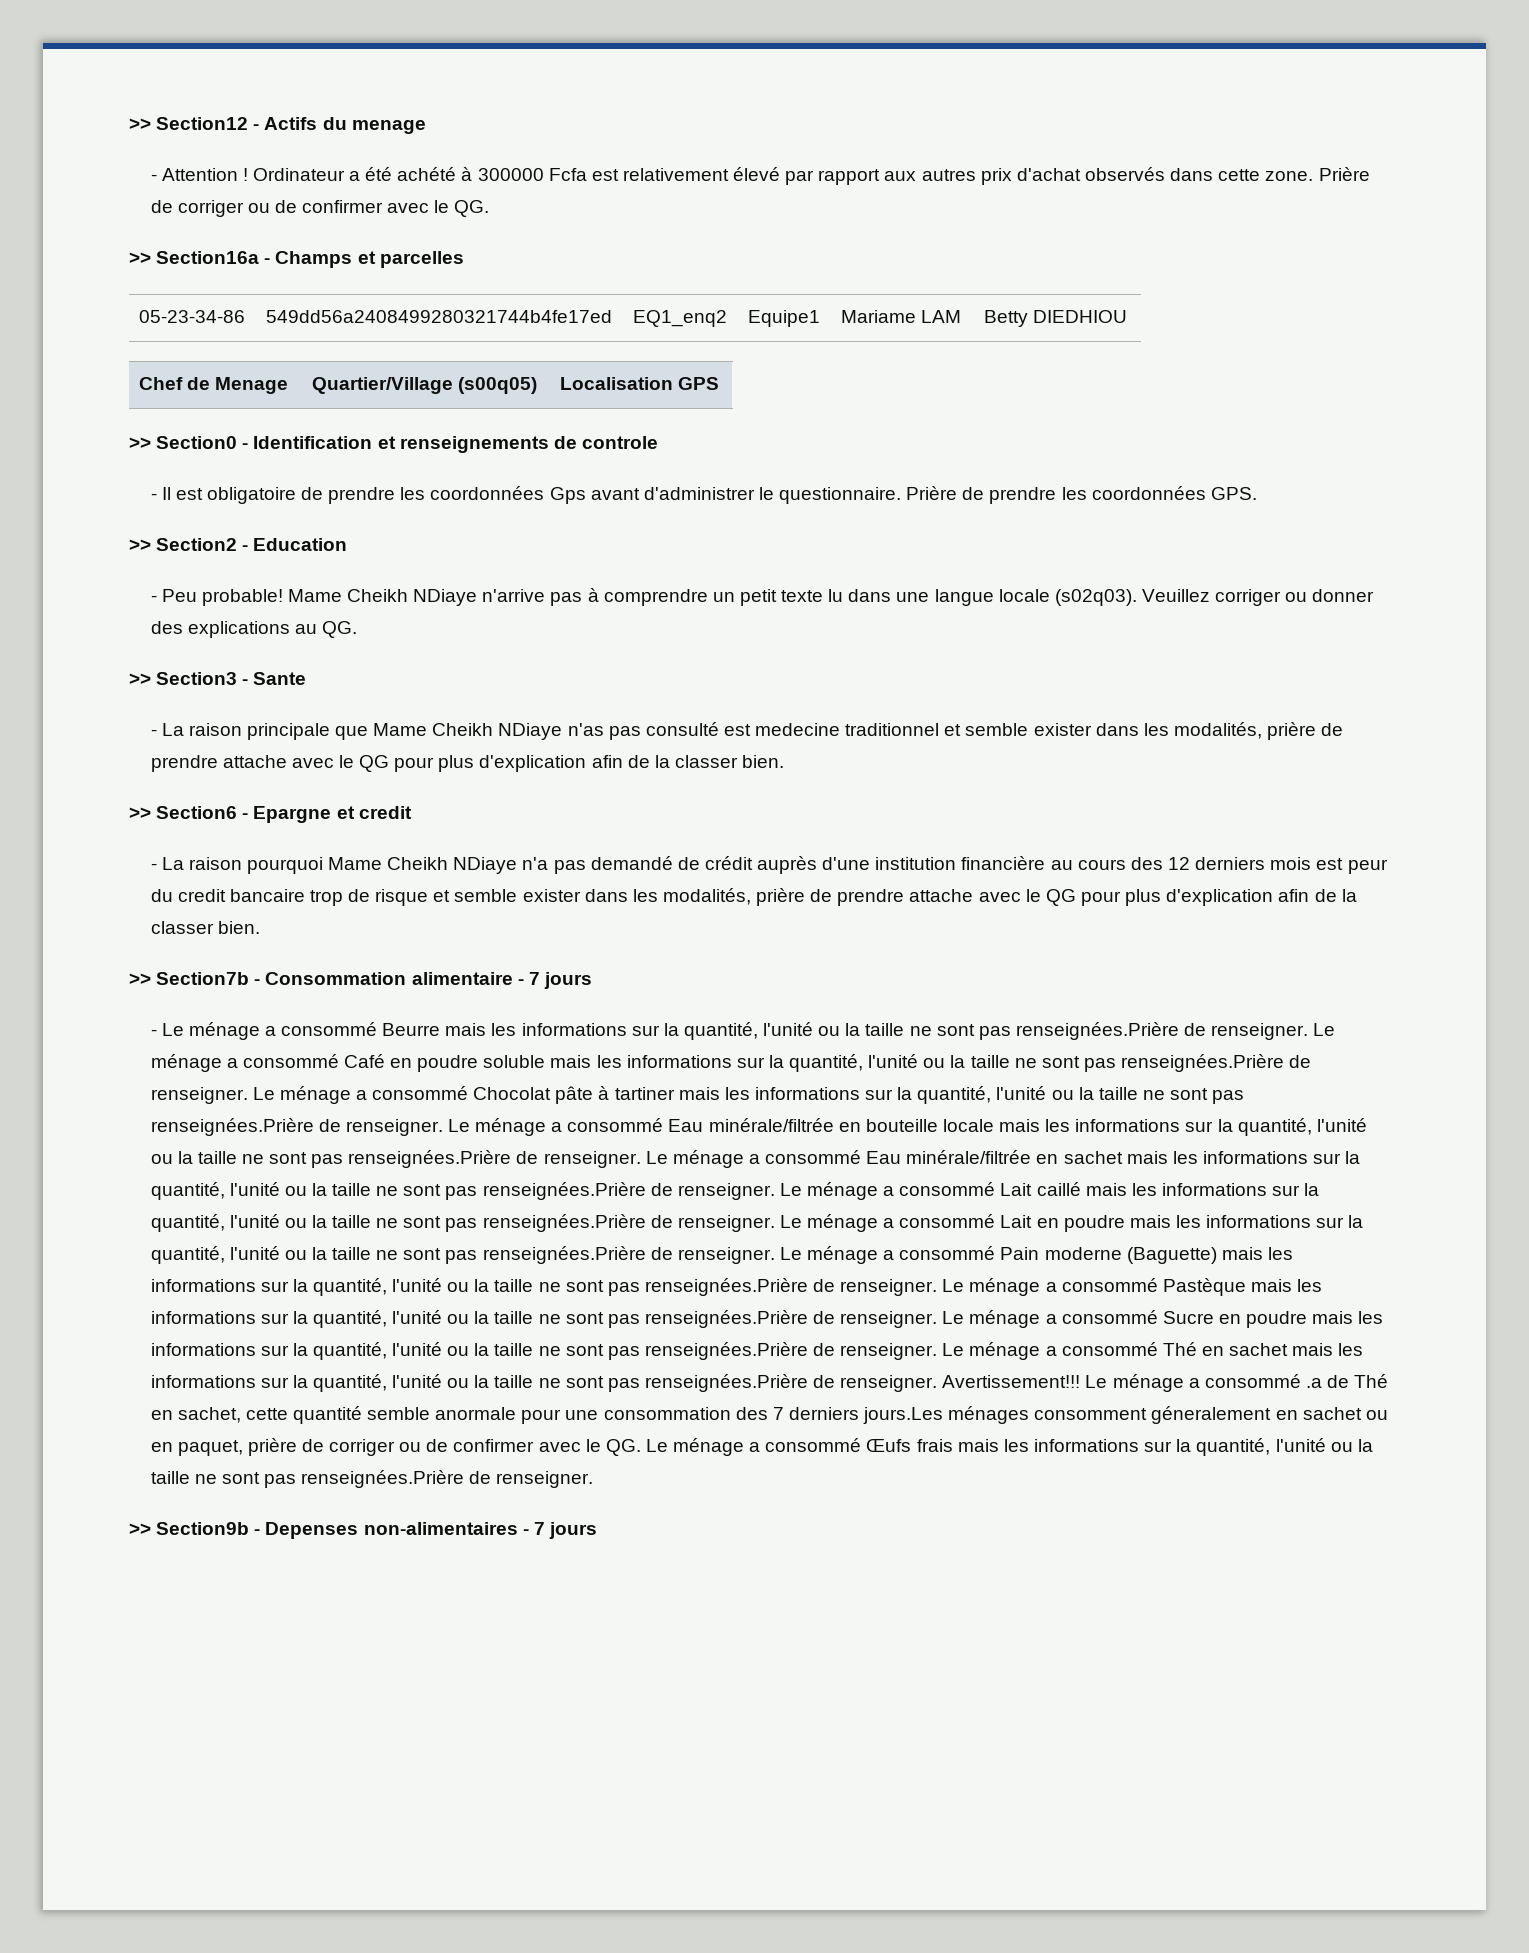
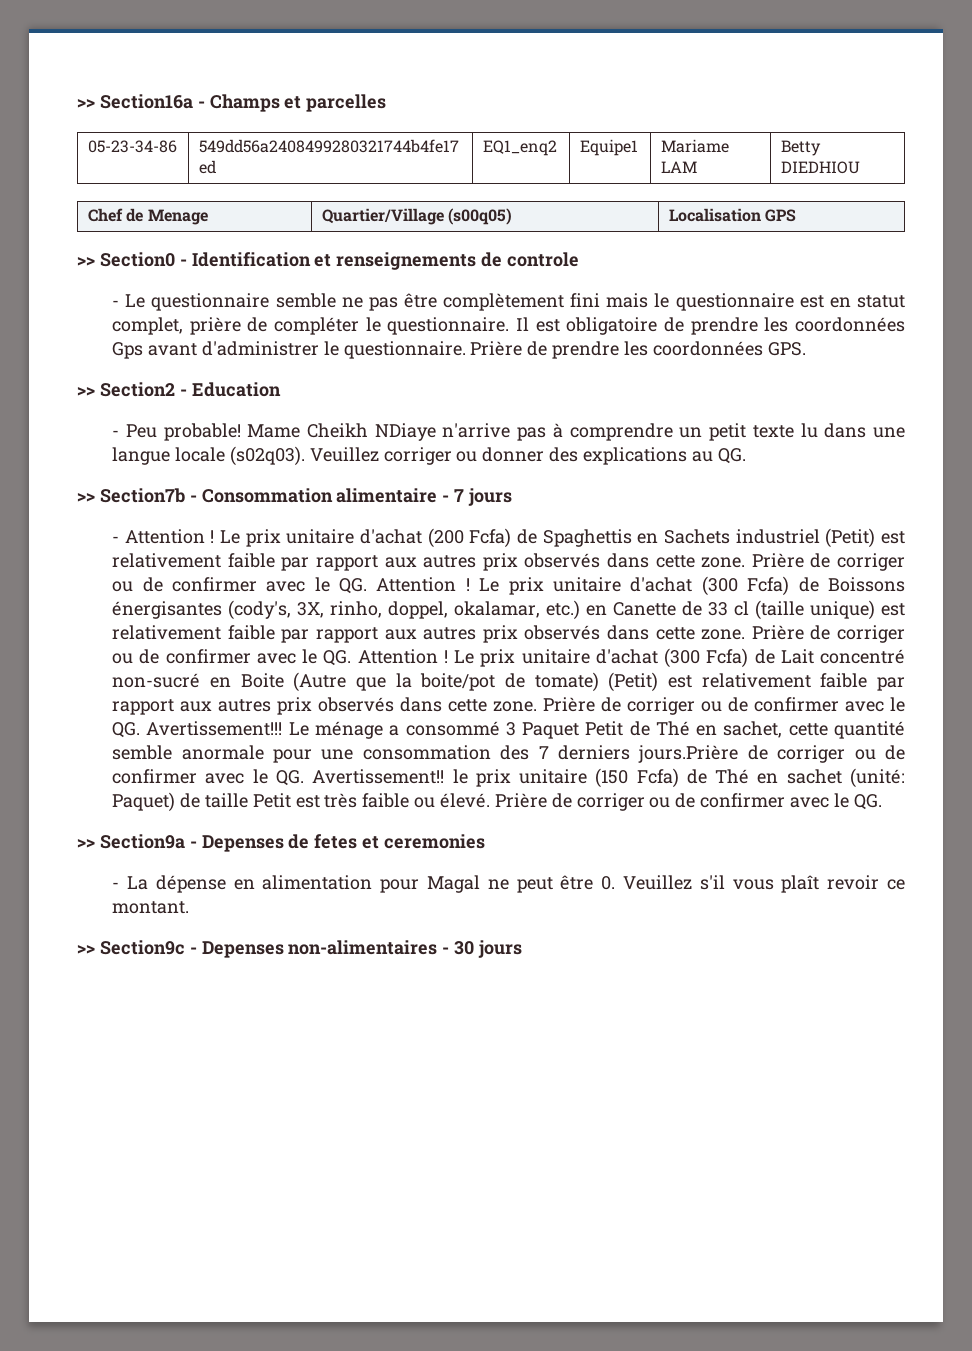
[129,117,426,134] [150,167,1370,185] [150,200,490,217] [129,252,151,264] >> Section12 - Actifs du menage // - Attention ! Ordinateur a été achété à 300000 Fcfa est relativement élevé par rapport aux autres prix d'achat observés dans cette zone. Prière de corriger ou de confirmer avec le QG. // >> -> [77,99,95,108] >>
(157, 496) none -> [125,293,905,311] [112,317,510,335] Le questionnaire semble ne pas être complètement fini mais le questionnaire est en statut complet, prière de compléter le questionnaire.
[129,672,307,685] [150,722,1344,740] [150,755,785,772] [129,806,412,823] [150,856,1388,874] [150,888,1357,906] [150,921,260,934] // >> Section3 - Sante // - La raison principale que Mame Cheikh NDiaye n'as pas consulté est medecine traditionnel et semble exister dans les modalités, prière de prendre attache avec le QG pour plus d'explication afin de la classer bien. // >> Section6 - Epargne et credit // - La raison pourquoi Mame Cheikh NDiaye n'a pas demandé de crédit auprès d'une institution financière au cours des 12 derniers mois est peur du credit bancaire trop de risque et semble exister dans les modalités, prière de prendre attache avec le QG pour plus d'explication afin de la classer bien. -> (746, 456) none
[161,1022,1336,1040] [150,1054,1312,1072] [150,1086,1245,1104] [150,1118,1367,1136] [150,1150,1361,1168] [150,1182,1320,1200] [150,1214,1364,1232] [150,1246,1293,1264] [150,1278,1323,1296] [150,1310,1384,1328] [150,1342,1364,1360] [150,1374,938,1392] Le ménage a consommé Beurre mais les informations sur la quantité, l'unité ou la taille ne sont pas renseignées.Prière de renseigner. Le ménage a consommé Café en poudre soluble mais les informations sur la quantité, l'unité ou la taille ne sont pas renseignées.Prière de renseigner. Le ménage a consommé Chocolat pâte à tartiner mais les informations sur la quantité, l'unité ou la taille ne sont pas renseignées.Prière de renseigner. Le ménage a consommé Eau minérale/filtrée en bouteille locale mais les informations sur la quantité, l'unité ou la taille ne sont pas renseignées.Prière de renseigner. Le ménage a consommé Eau minérale/filtrée en sachet mais les informations sur la quantité, l'unité ou la taille ne sont pas renseignées.Prière de renseigner. Le ménage a consommé Lait caillé mais les informations sur la quantité, l'unité ou la taille ne sont pas renseignées.Prière de renseigner. Le ménage a consommé Lait en poudre mais les informations sur la quantité, l'unité ou la taille ne sont pas renseignées.Prière de renseigner. Le ménage a consommé Pain moderne (Baguette) mais les informations sur la quantité, l'unité ou la taille ne sont pas renseignées.Prière de renseigner. Le ménage a consommé Pastèque mais les informations sur la quantité, l'unité ou la taille ne sont pas renseignées.Prière de renseigner. Le ménage a consommé Sucre en poudre mais les informations sur la quantité, l'unité ou la taille ne sont pas renseignées.Prière de renseigner. Le ménage a consommé Thé en sachet mais les informations sur la quantité, l'unité ou la taille ne sont pas renseignées.Prière de renseigner. -> [124,528,905,548] [112,553,906,571] [112,576,906,596] [112,600,905,620] [112,625,906,643] [112,648,906,668] [112,672,906,692] [112,697,906,715] [112,722,141,738] Attention ! Le prix unitaire d'achat (200 Fcfa) de Spaghettis en Sachets industriel (Petit) est relativement faible par rapport aux autres prix observés dans cette zone. Prière de corriger ou de confirmer avec le QG. Attention ! Le prix unitaire d'achat (300 Fcfa) de Boissons énergisantes (cody's, 3X, rinho, doppel, okalamar, etc.) en Canette de 33 cl (taille unique) est relativement faible par rapport aux autres prix observés dans cette zone. Prière de corriger ou de confirmer avec le QG. Attention ! Le prix unitaire d'achat (300 Fcfa) de Lait concentré non-sucré en Boite (Autre que la boite/pot de tomate) (Petit) est relativement faible par rapport aux autres prix observés dans cette zone. Prière de corriger ou de confirmer avec le QG.
[1305,1378,1322,1388] .a -> [505,721,624,739] 3 Paquet Petit
[863,1406,1388,1424] [150,1438,1373,1456] [150,1470,594,1488] [129,1522,250,1535] jours.Les ménages consomment géneralement en sachet ou en paquet, prière de corriger ou de confirmer avec le QG. Le ménage a consommé Œufs frais mais les informations sur la quantité, l'unité ou la taille ne sont pas renseignées.Prière de renseigner. // >> Section9b -> [638,745,905,763] [112,768,905,788] [112,792,882,812] [77,834,486,852] [112,875,906,893] [112,901,190,914] [77,940,185,955] jours.Prière de corriger ou de confirmer avec le QG. Avertissement!! le prix unitaire (150 Fcfa) de Thé en sachet (unité: Paquet) de taille Petit est très faible ou élevé. Prière de corriger ou de confirmer avec le QG. // >> Section9a - Depenses de fetes et ceremonies // - La dépense en alimentation pour Magal ne peut être 0. Veuillez s'il vous plaît revoir ce montant. // >> Section9c
[533,1522,545,1535] 7 -> [454,941,475,955] 30

